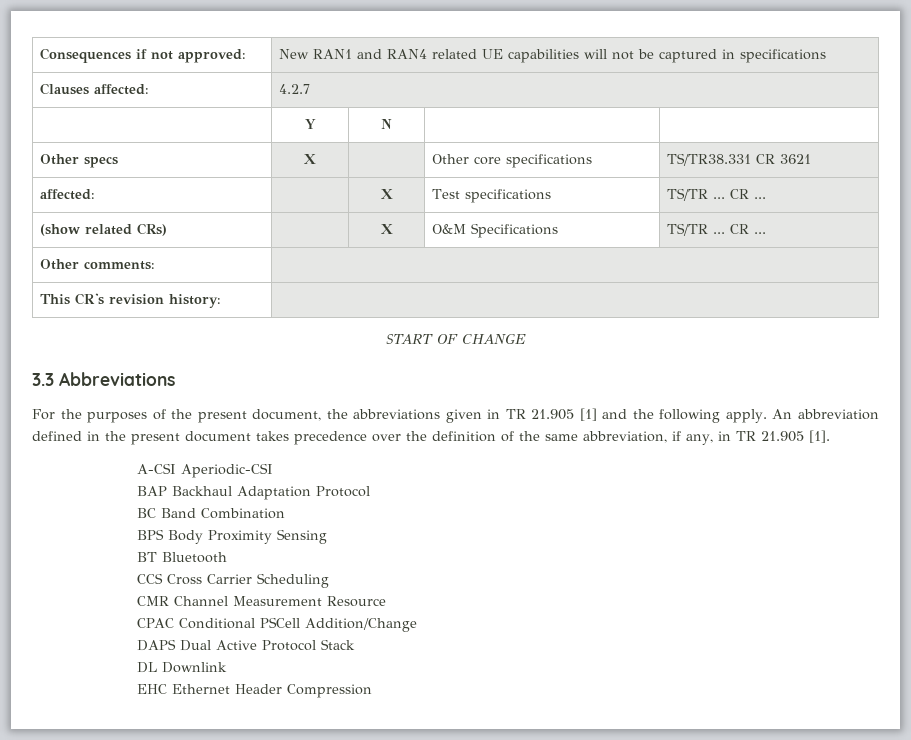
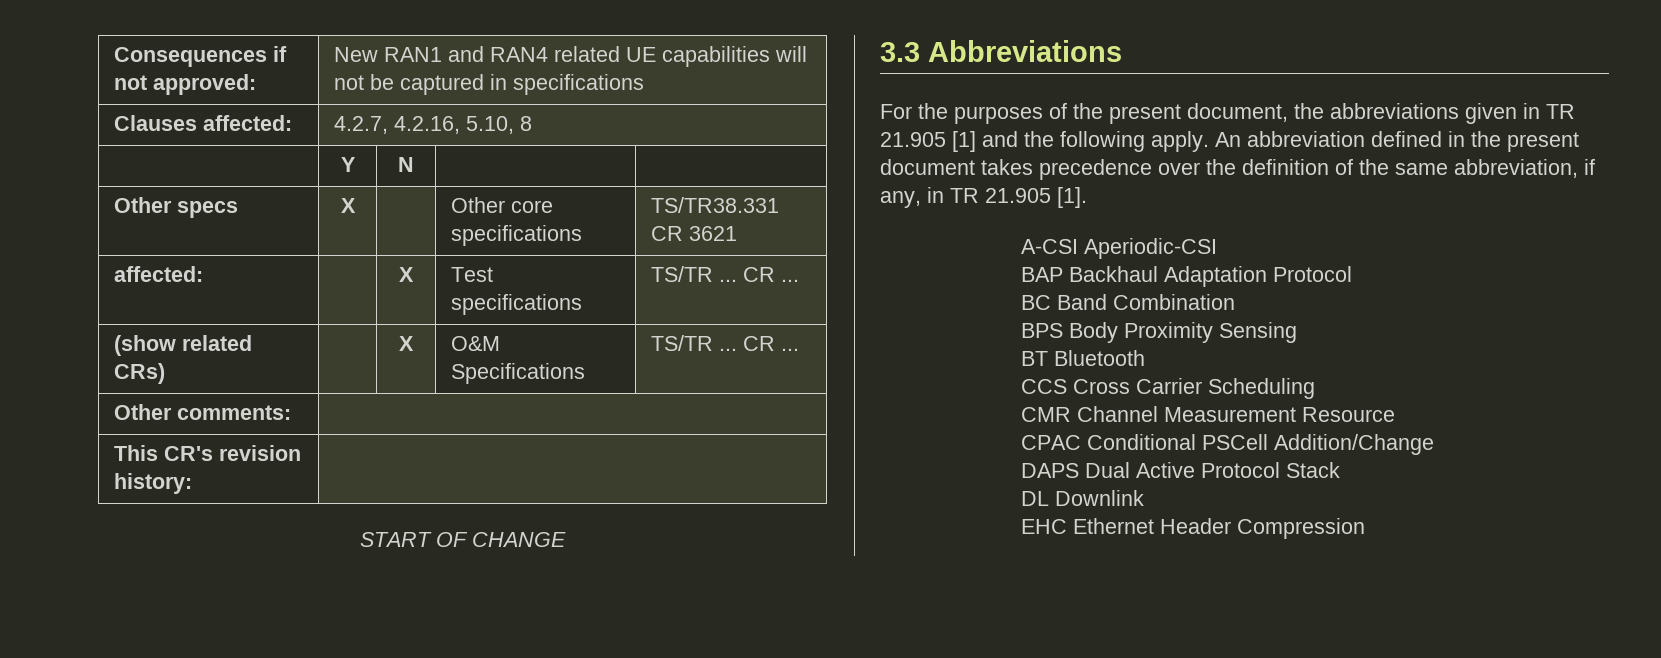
[279,84,311,94] 4.2.7 -> [333,116,532,134] 4.2.7, 4.2.16, 5.10, 8

